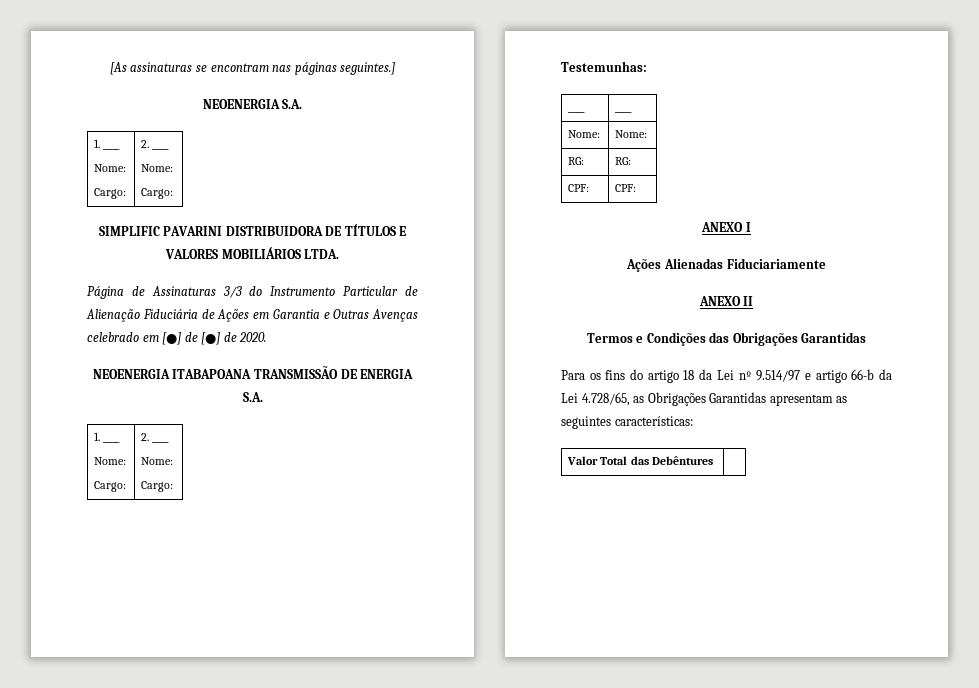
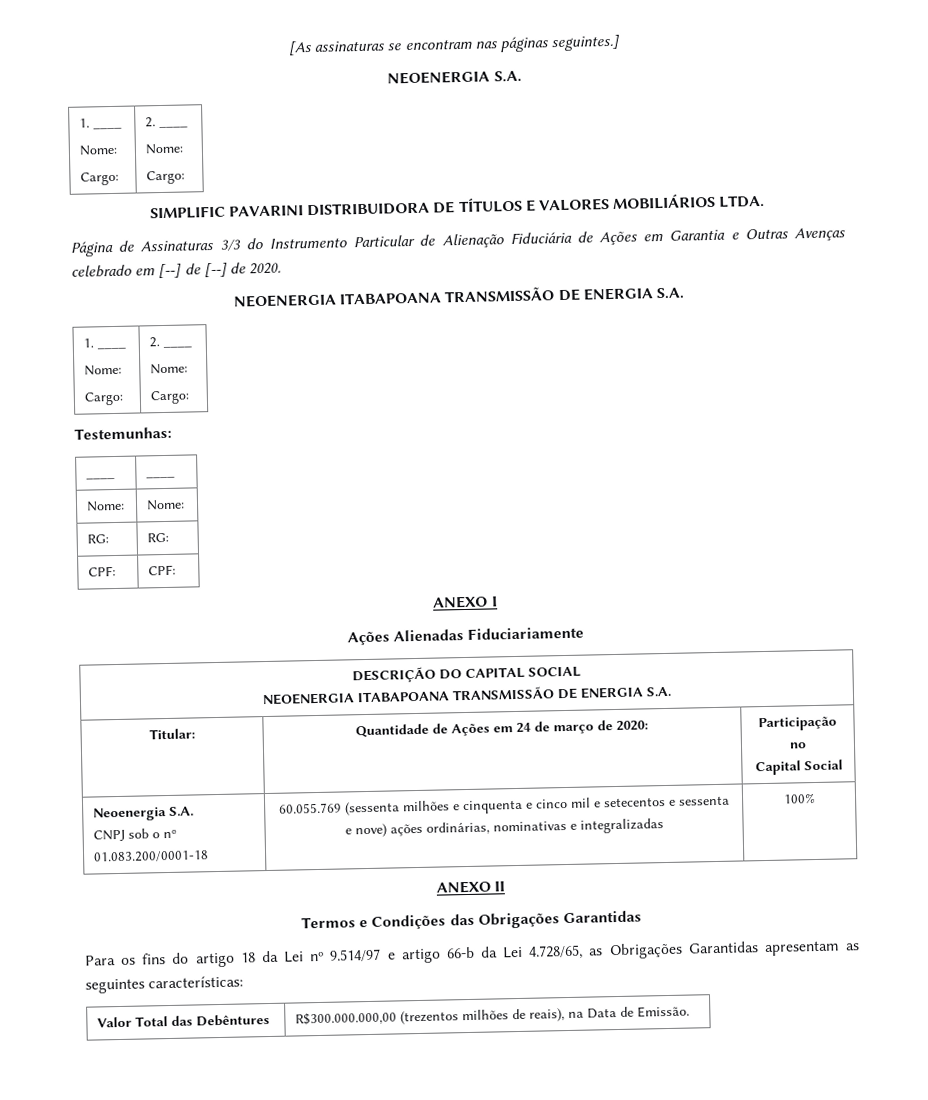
[162,332,221,345] [●] de [●] -> [158,262,228,279] [--] de [--]
(826, 263) none -> [352,666,581,684] [262,686,671,706] [148,728,196,740] [355,720,649,738] [758,716,837,732] [789,742,807,749] [754,759,843,776] [93,806,195,822] [93,828,178,842] [93,850,210,863] [278,795,730,816] [344,818,664,838] [782,793,816,804] // DESCRIÇÃO DO CAPITAL SOCIAL // NEOENERGIA ITABAPOANA TRANSMISSÃO DE ENERGIA S.A. // Titular: | Quantidade de Ações em 24 de março de 2020: | Participação no // Capital Social // Neoenergia S.A. // CNPJ sob o nº 01.083.200/0001-18 | 60.055.769 (sessenta milhões e cinquenta e cinco mil e setecentos e sessenta e nove) ações ordinárias, nominativas e integralizadas | 100%
(713, 460) none -> [295,1005,691,1026] R$300.000.000,00 (trezentos milhões de reais), na Data de Emissão.

